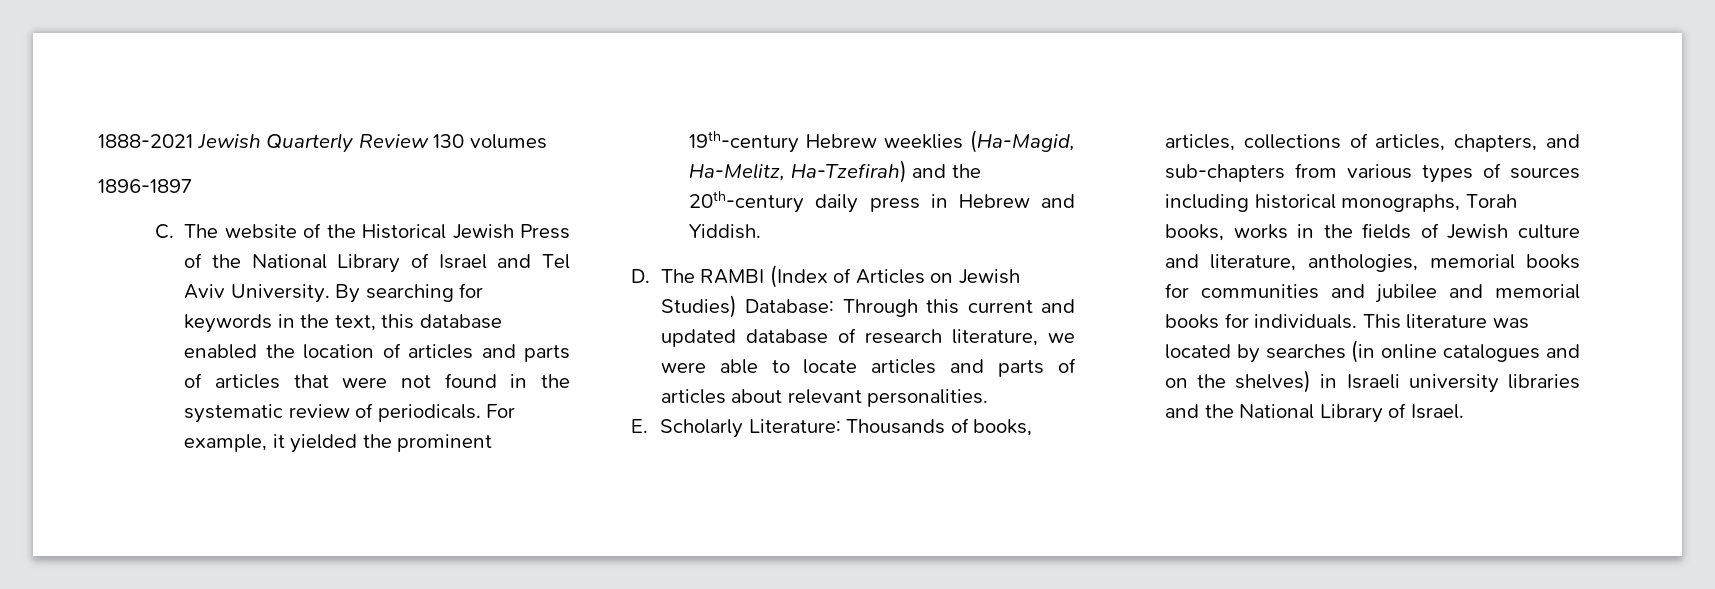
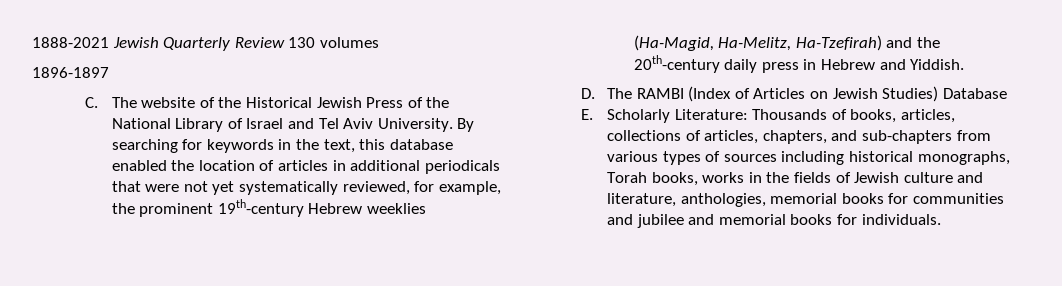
[481,344,570,362] [184,373,570,389] [184,403,516,423] [184,434,358,453] and parts of articles that were not found in the systematic review of periodicals. For example, it yielded -> [332,160,500,174] [111,181,501,195] in additional periodicals that were not yet systematically reviewed, for example,
[745,299,1075,317] [660,328,1075,347] [660,358,1076,377] [660,389,989,407] Database: Through this current and updated database of research literature, we were able to locate articles and parts of articles about relevant personalities. -> [942,88,1007,99] Database
[1362,314,1529,329] [1164,340,1580,363] [1164,370,1580,393] [1164,403,1464,423] This literature was located by searches (in online catalogues and on the shelves) in Israeli university libraries and the National Library of Israel. -> (941, 219) none

